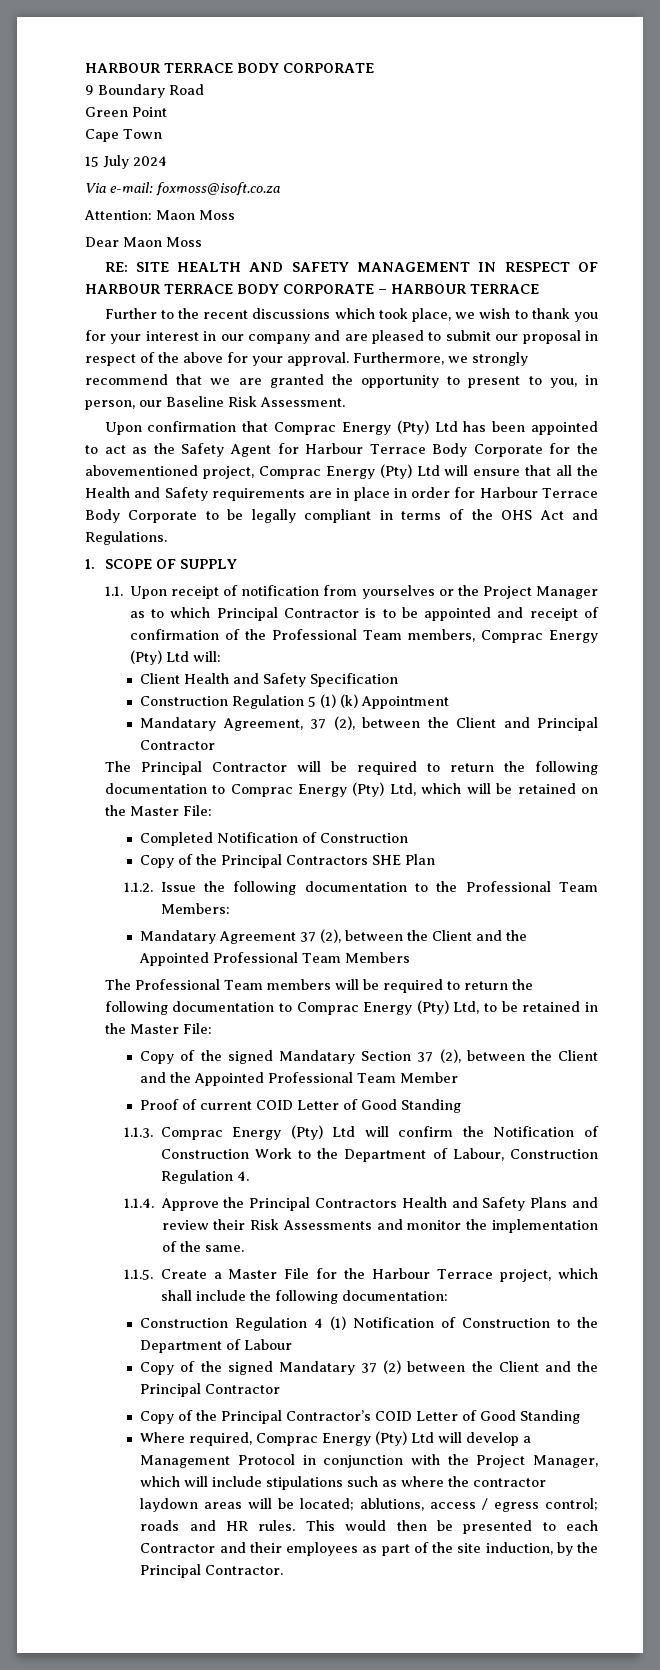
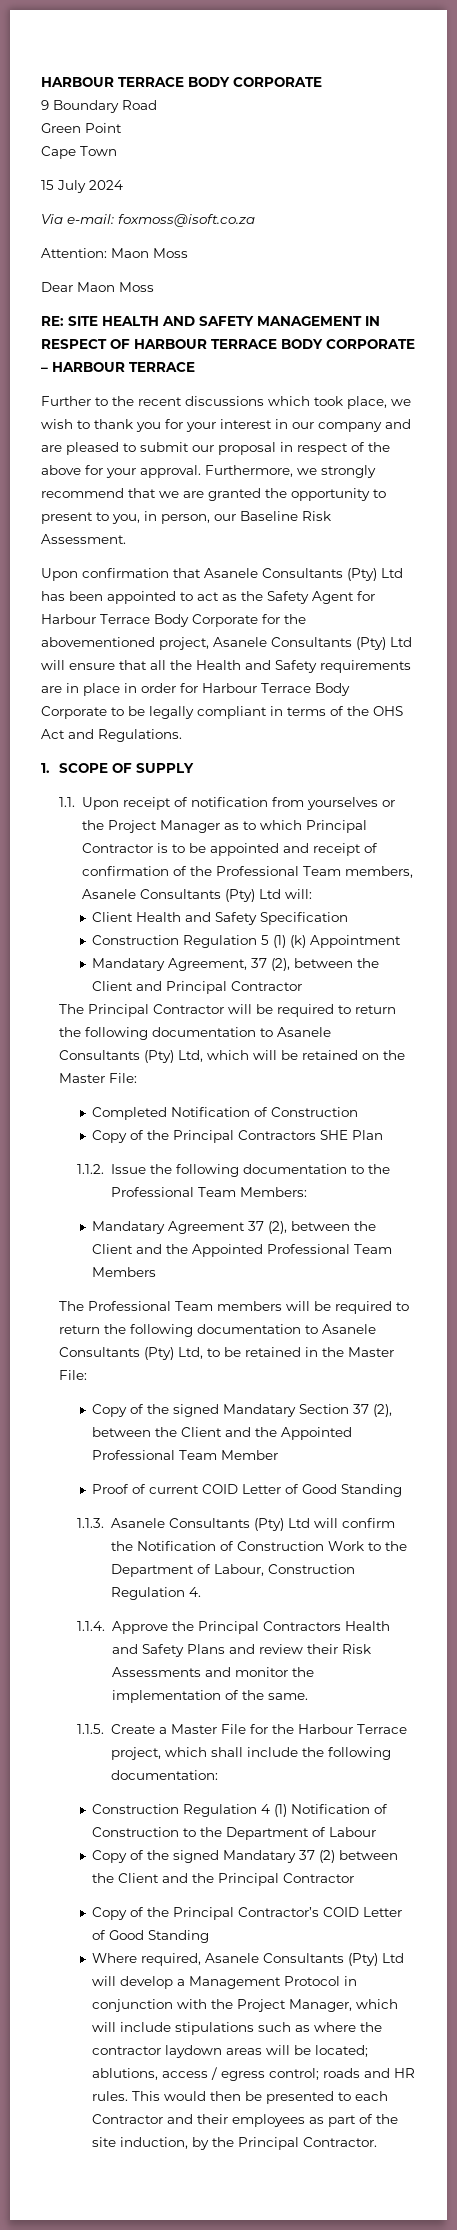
[274,422,391,435] Comprac Energy -> [204,568,343,578] Asanele Consultants
[258,466,375,479] Comprac Energy -> [213,637,352,647] Asanele Consultants
[480,630,598,643] Comprac Energy -> [81,889,221,899] Asanele Consultants
[230,784,347,797] Comprac Energy -> [277,1027,332,1037] [59,1050,141,1060] Asanele Consultants
[296,1002,413,1015] Comprac Energy -> [322,1324,377,1334] [59,1347,141,1357] Asanele Consultants
[160,1127,282,1140] Comprac Energy -> [110,1518,250,1528] Asanele Consultants
[256,1433,372,1446] Comprac Energy -> [204,1953,344,1963] Asanele Consultants

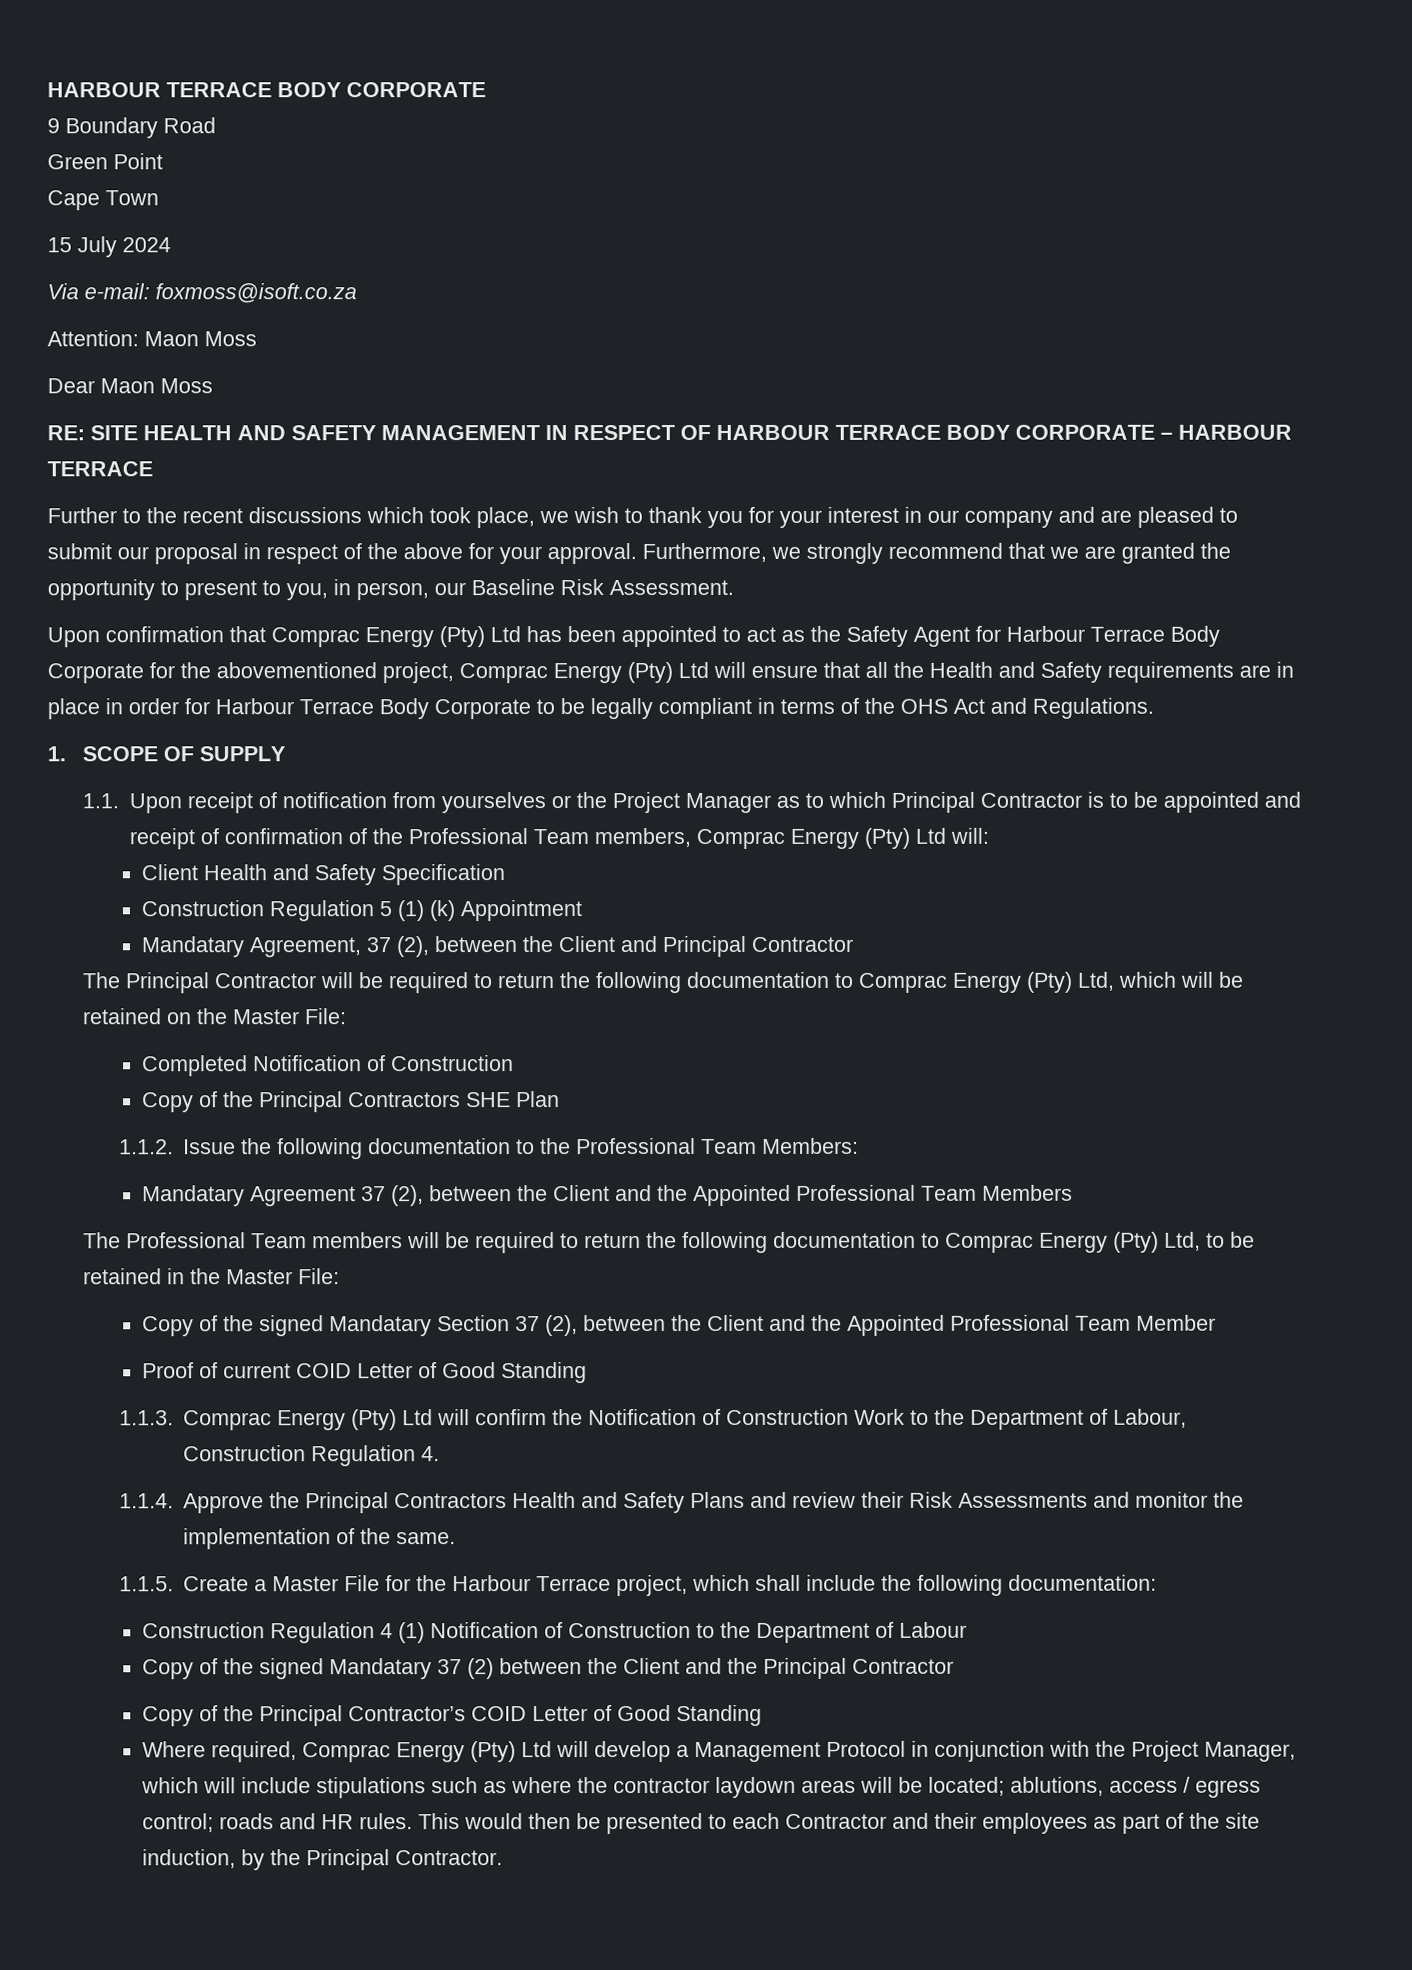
[204,568,343,578] Asanele Consultants -> [271,627,434,648] Comprac Energy
[213,637,352,647] Asanele Consultants -> [459,663,622,684] Comprac Energy
[81,889,221,899] Asanele Consultants -> [696,828,860,850] Comprac Energy
[277,1027,332,1037] [59,1050,141,1060] Asanele Consultants -> [858,972,1023,993] Comprac Energy
[322,1324,377,1334] [59,1347,141,1357] Asanele Consultants -> [945,1232,1109,1253] Comprac Energy
[110,1518,250,1528] Asanele Consultants -> [183,1410,347,1431] Comprac Energy
[204,1953,344,1963] Asanele Consultants -> [302,1742,466,1763] Comprac Energy

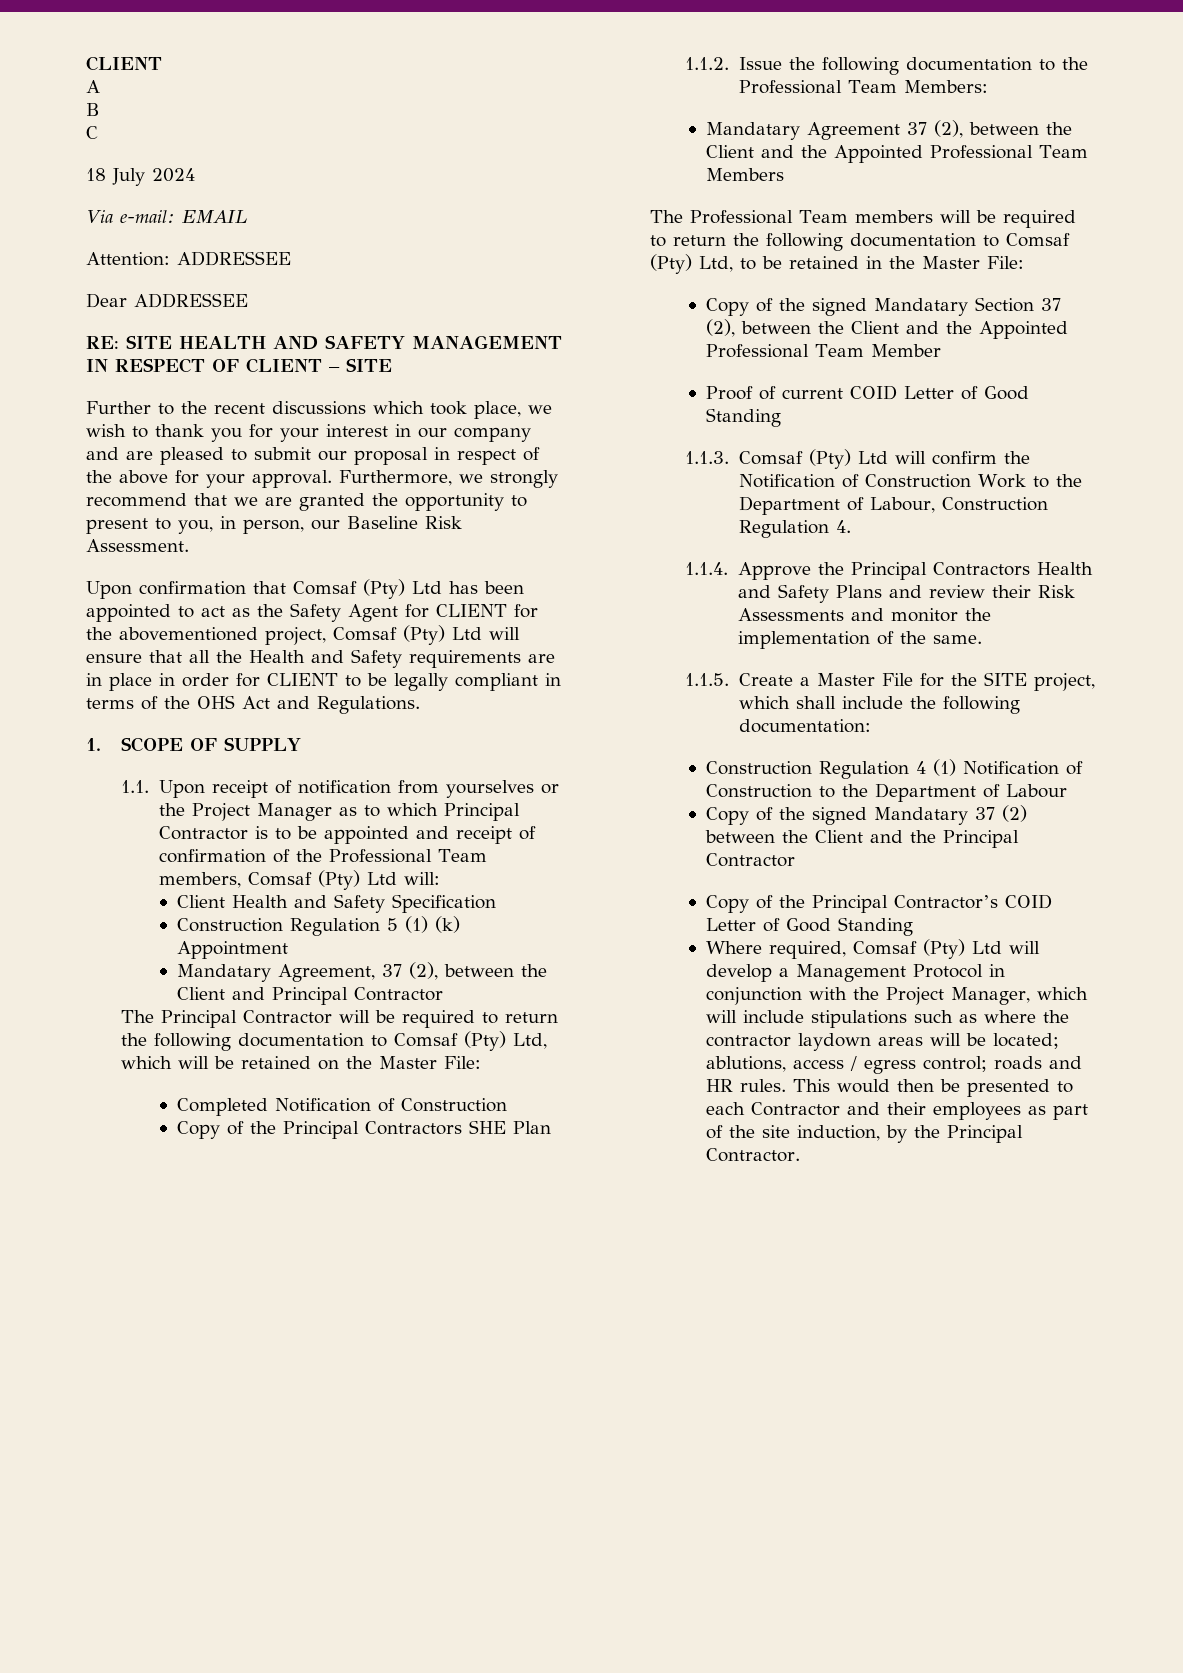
[47,82,486,98] [47,117,216,139] [47,153,163,170] [47,190,159,211] [47,237,72,253] HARBOUR TERRACE BODY CORPORATE // 9 Boundary Road // Green Point // Cape Town // 15 -> [86,56,162,71] [86,80,100,93] [86,103,100,116] [86,126,98,139] [86,168,106,181] CLIENT // A // B // C // 18
[155,283,357,304] foxmoss@isoft.co.za -> [181,210,247,223] EMAIL
[144,331,257,347] Maon Moss -> [177,251,291,266] ADDRESSEE
[100,378,213,394] Maon Moss -> [134,293,248,308] ADDRESSEE
[716,424,1292,440] [47,461,153,477] HARBOUR TERRACE BODY CORPORATE – HARBOUR TERRACE -> [246,358,392,373] CLIENT – SITE
[271,627,434,648] Comprac Energy -> [293,581,357,595] Comsaf
[1006,625,1220,647] [47,663,144,684] Harbour Terrace Body Corporate -> [436,604,507,617] CLIENT
[459,663,622,684] Comprac Energy -> [333,627,397,641] Comsaf
[215,698,531,720] Harbour Terrace Body Corporate -> [267,673,338,686] CLIENT
[696,828,860,850] Comprac Energy -> [247,872,312,886] Comsaf
[858,972,1023,993] Comprac Energy -> [394,1033,459,1047] Comsaf
[945,1232,1109,1253] Comprac Energy -> [1006,233,1071,247] Comsaf
[183,1410,347,1431] Comprac Energy -> [738,451,803,465] Comsaf
[452,1575,612,1592] Harbour Terrace -> [983,672,1027,686] SITE
[302,1742,466,1763] Comprac Energy -> [853,941,918,955] Comsaf

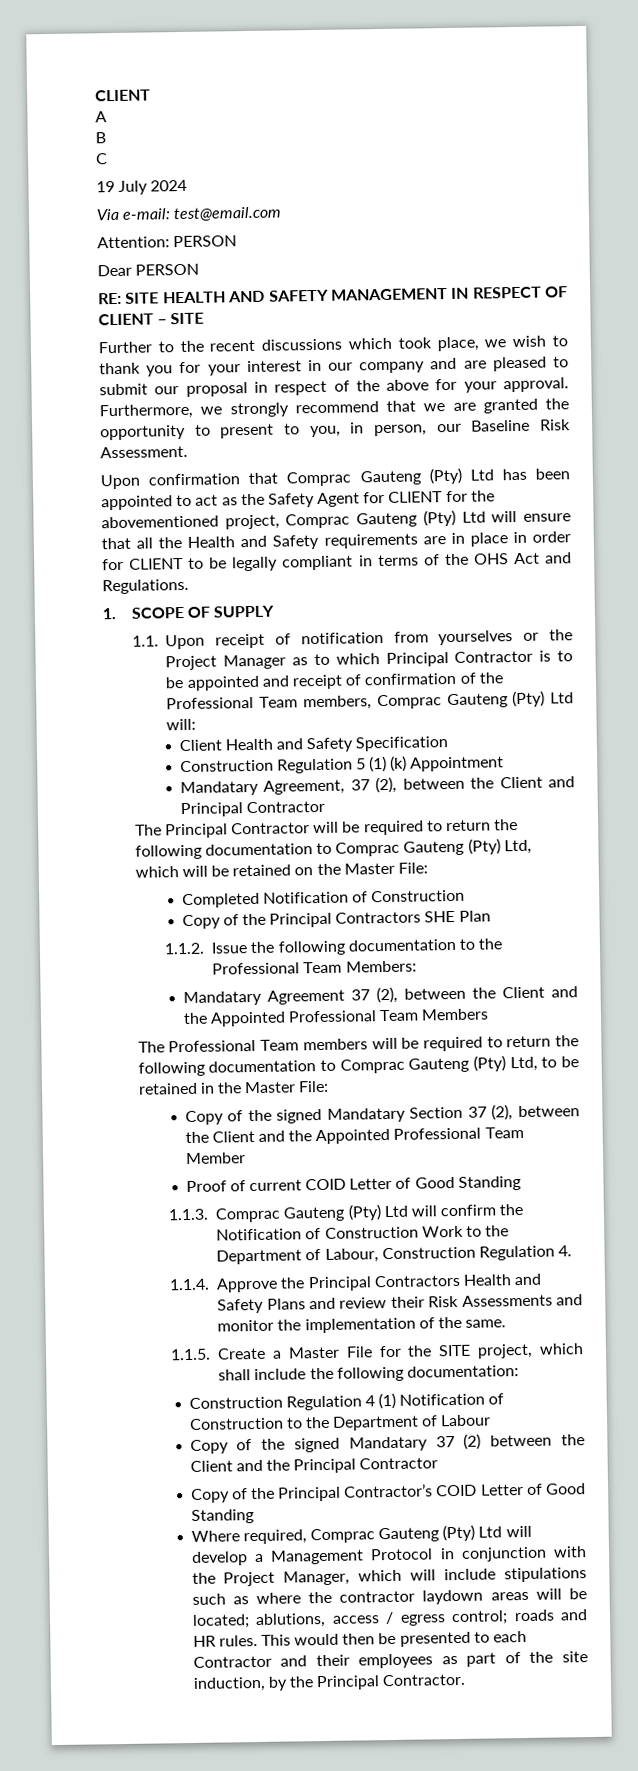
[86,168,106,181] 18 -> [96,180,115,193] 19
[181,210,247,223] EMAIL -> [173,206,282,222] test@email.com
[177,251,291,266] ADDRESSEE -> [173,235,238,248] PERSON
[134,293,248,308] ADDRESSEE -> [135,263,200,276] PERSON
[293,581,357,595] Comsaf -> [286,470,421,487] Comprac Gauteng
[333,627,397,641] Comsaf -> [285,512,418,529] Comprac Gauteng
[247,872,312,886] Comsaf -> [376,693,508,710] Comprac Gauteng
[394,1033,459,1047] Comsaf -> [335,840,465,857] Comprac Gauteng
[1006,233,1071,247] Comsaf -> [339,1057,470,1074] Comprac Gauteng
[738,451,803,465] Comsaf -> [215,1206,346,1223] Comprac Gauteng
[853,941,918,955] Comsaf -> [309,1527,440,1544] Comprac Gauteng

